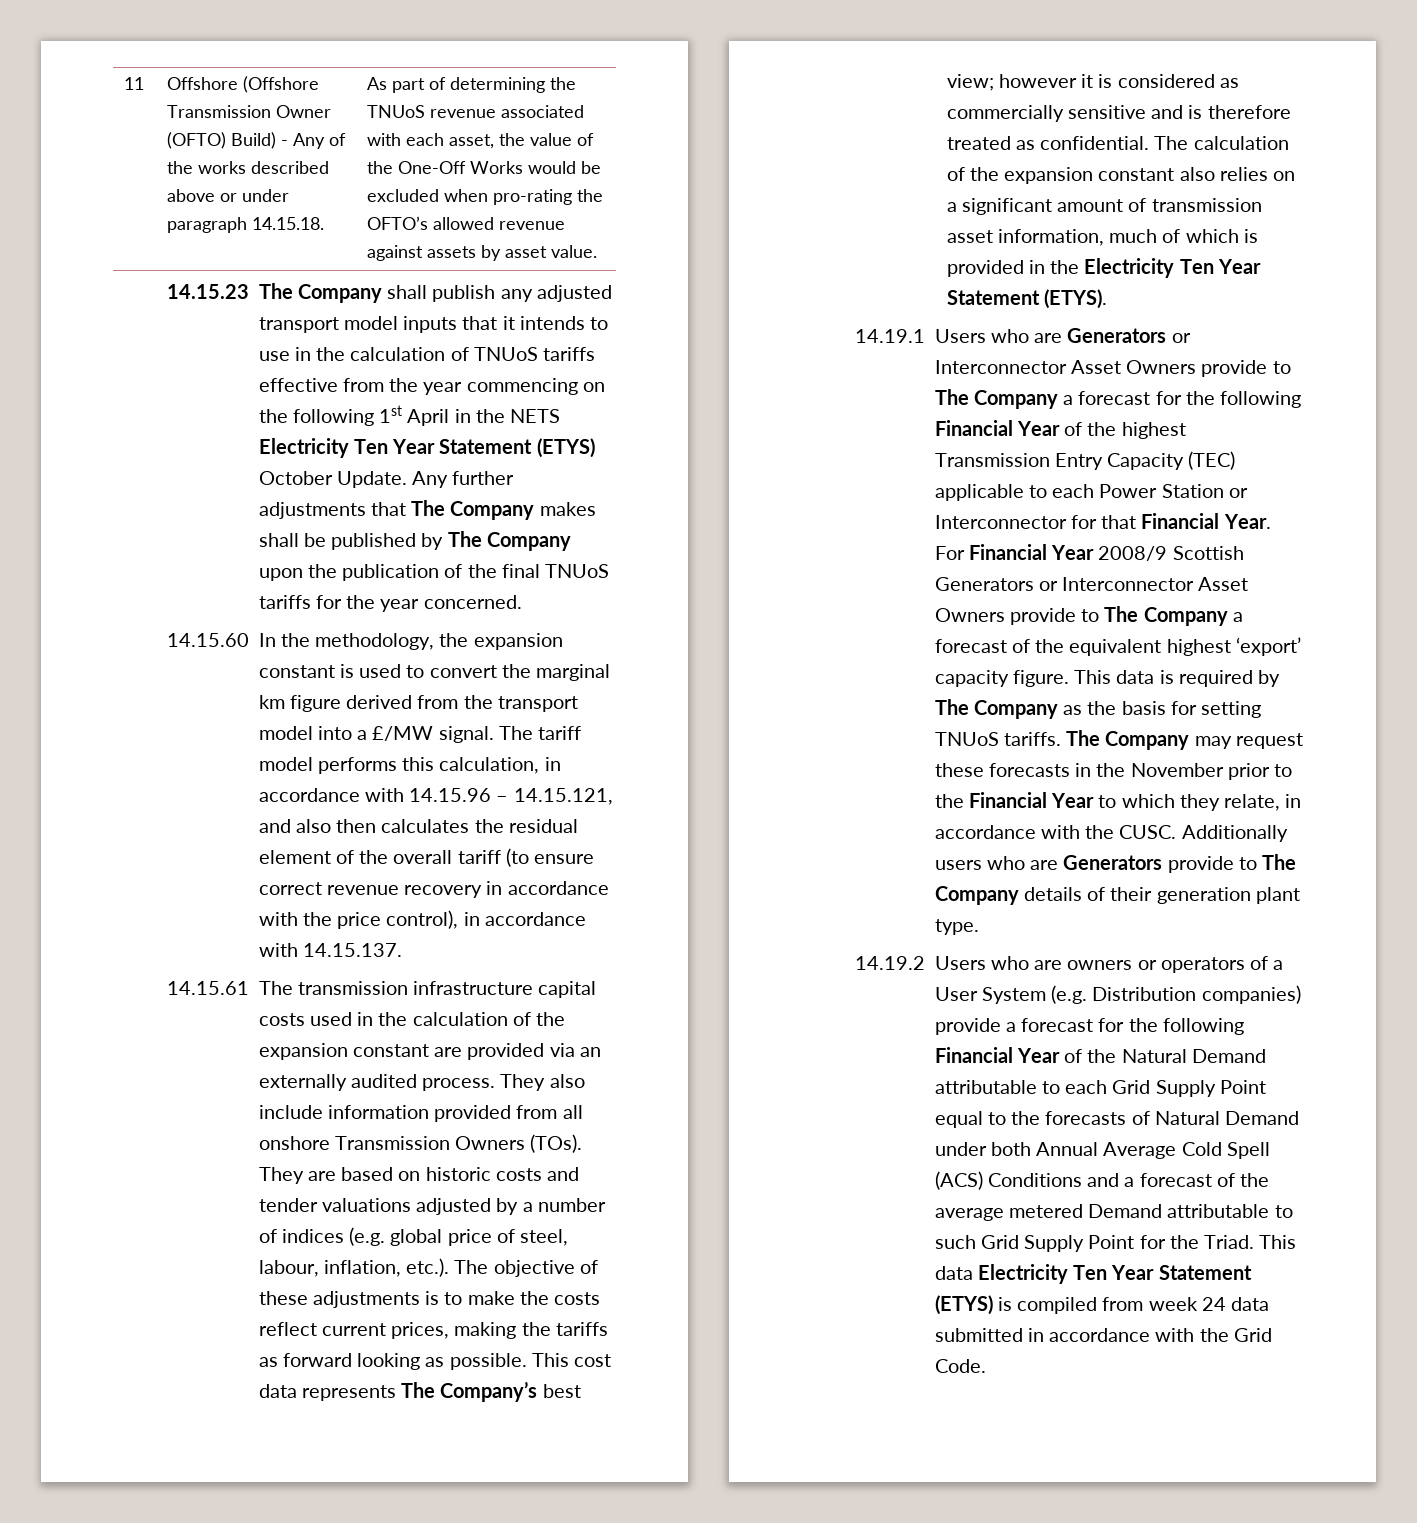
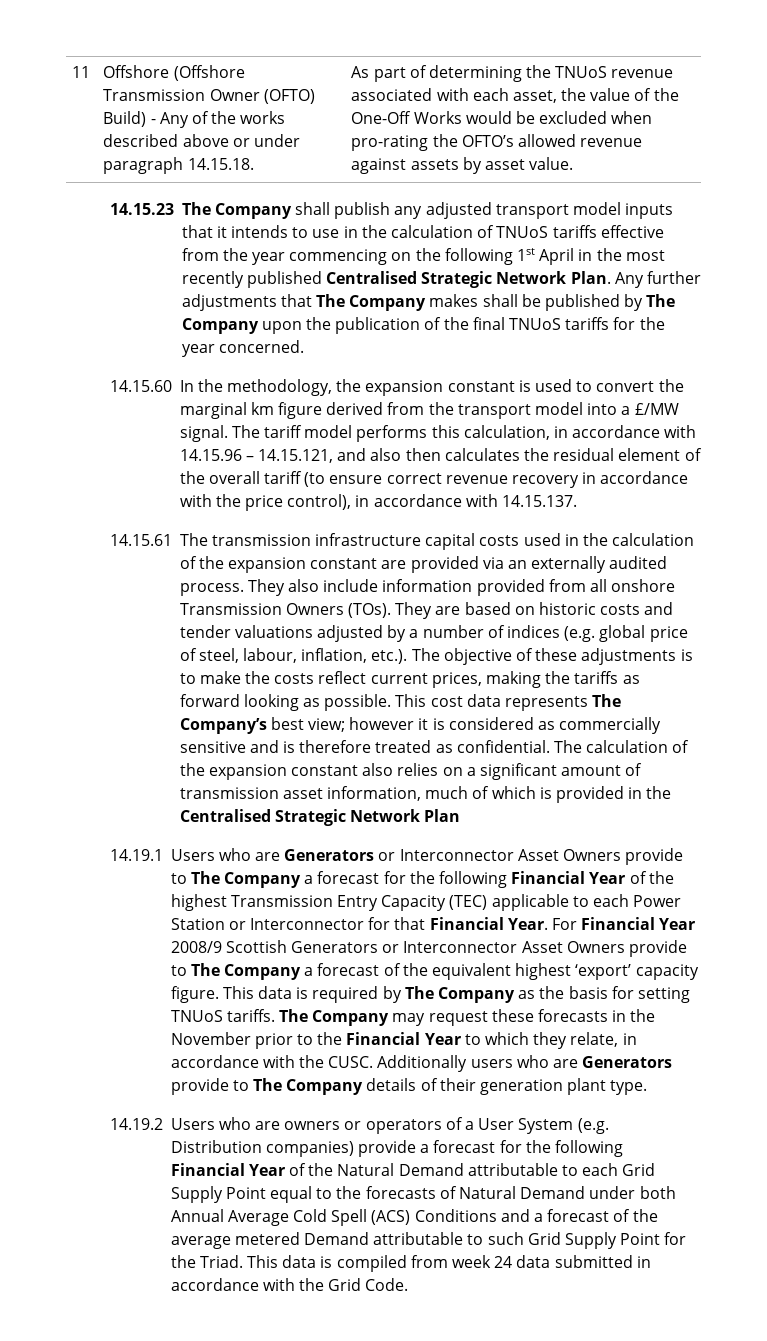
[510,409,561,423] [258,438,595,458] [258,471,407,488] NETS Electricity Ten Year Statement (ETYS) October Update. -> [625,250,665,261] [181,271,611,288] most recently published Centralised Strategic Network Plan.
[1084,258,1261,278] [946,289,1107,309] Electricity Ten Year Statement (ETYS). -> [179,809,461,826] Centralised Strategic Network Plan
[977,1264,1252,1284] [934,1295,993,1315] Electricity Ten Year Statement (ETYS) -> (317, 1261) none

